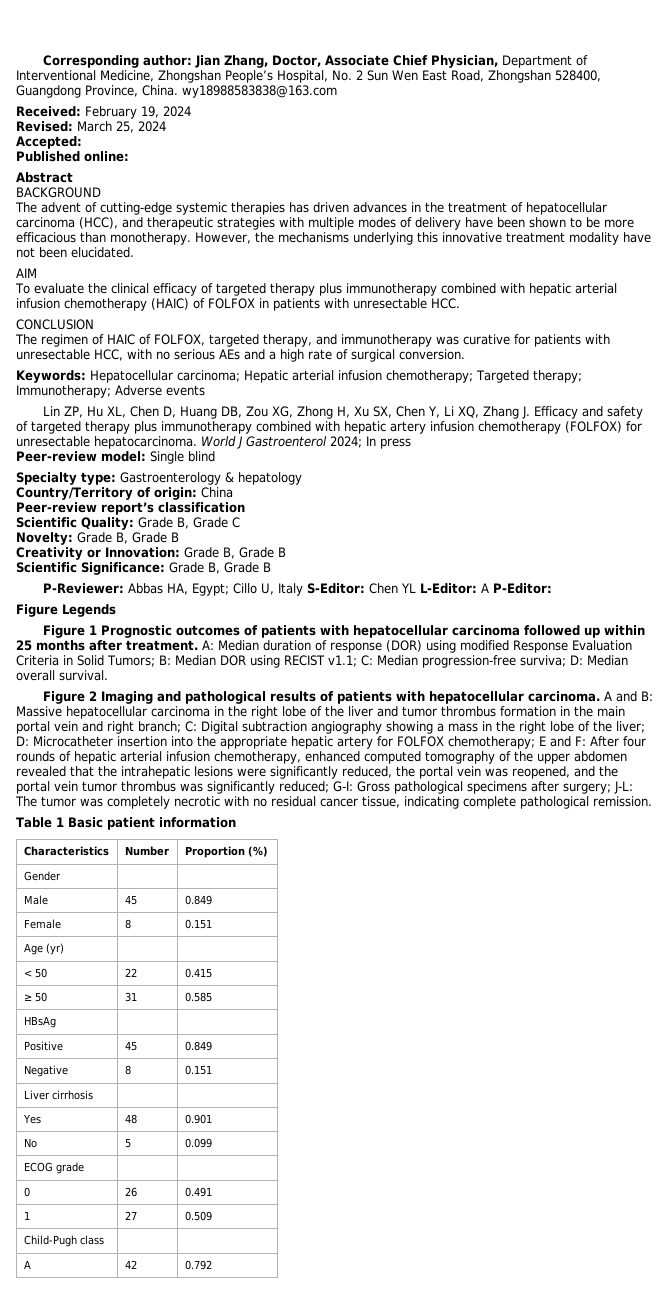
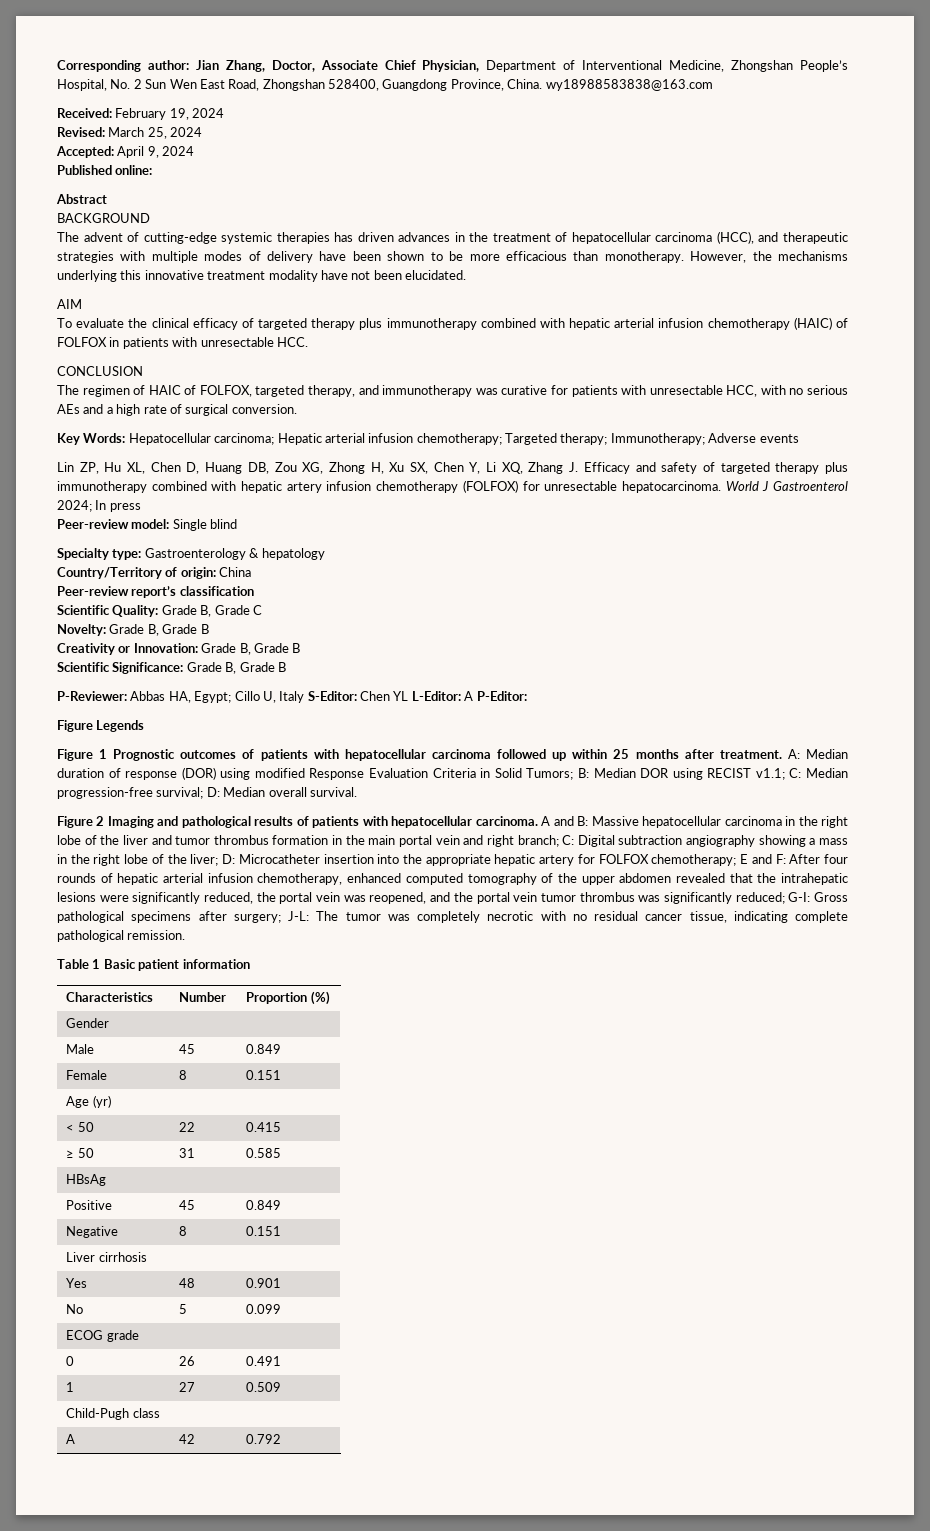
(82, 142) none -> [117,146,195,158] April 9, 2024
[16,370,86,383] Keywords: -> [57,433,126,445] Key Words:
[519,655,566,667] surviva; -> [156,787,204,799] survival;

